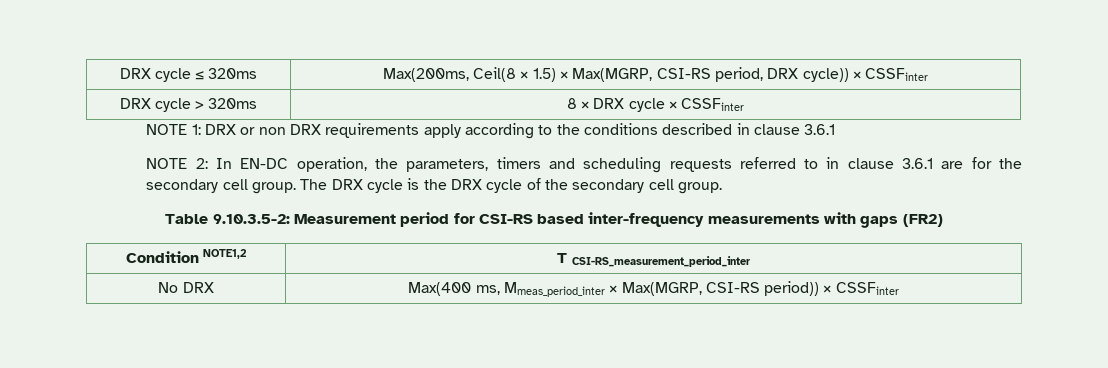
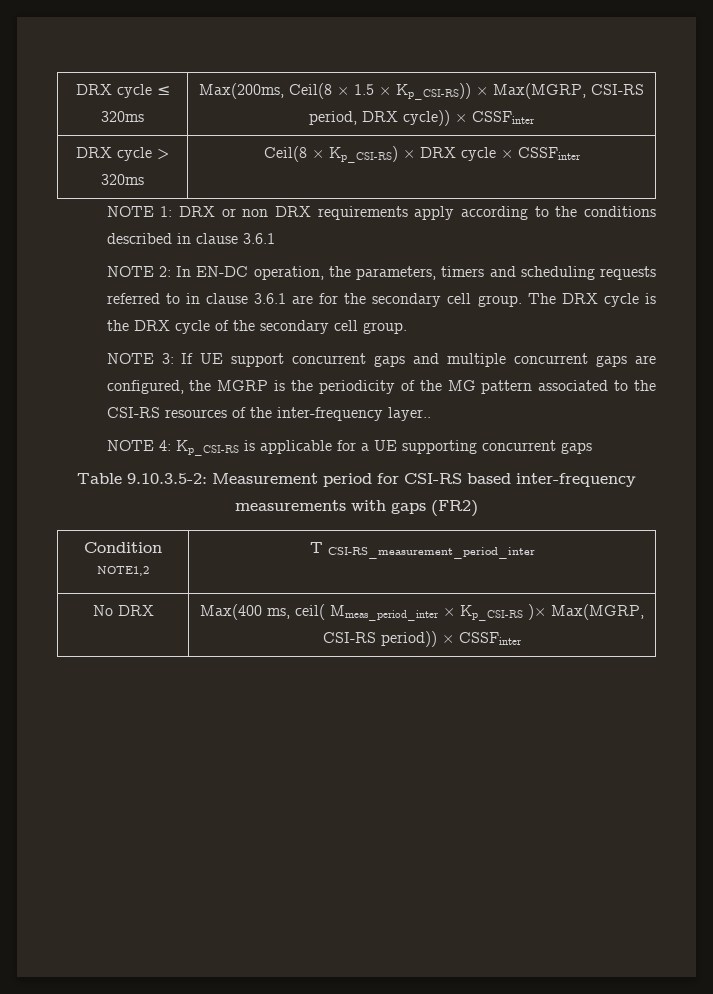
[532,68,556,82] 1.5) -> [354,83,471,100] 1.5 × Kp_CSI-RS))
[566,98,577,109] 8 -> [263,146,398,163] Ceil(8 × Kp_CSI-RS)
(722, 188) none -> [106,353,657,367] [106,380,656,394] [106,407,431,421] [106,440,592,456] // NOTE 3: If UE support concurrent gaps and multiple concurrent gaps are configured, the MGRP is the periodicity of the MG pattern associated to the CSI-RS resources of the inter-frequency layer.. // NOTE 4: Kp_CSI-RS is applicable for a UE supporting concurrent gaps
(500, 290) none -> [295,604,325,620] ceil(
(618, 289) none -> [460,604,546,621] Kp_CSI-RS )×

